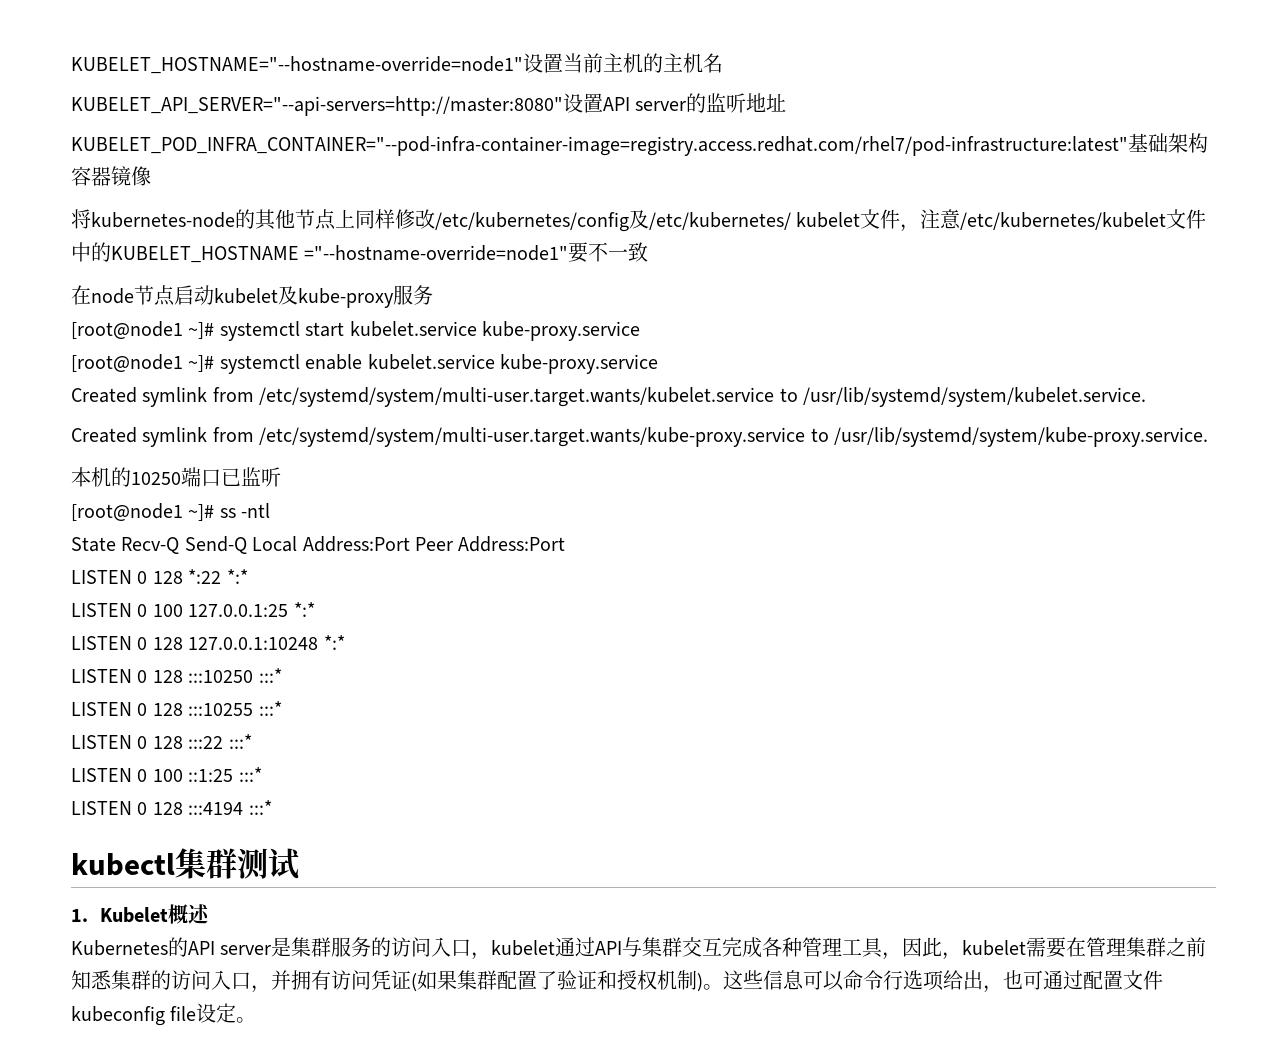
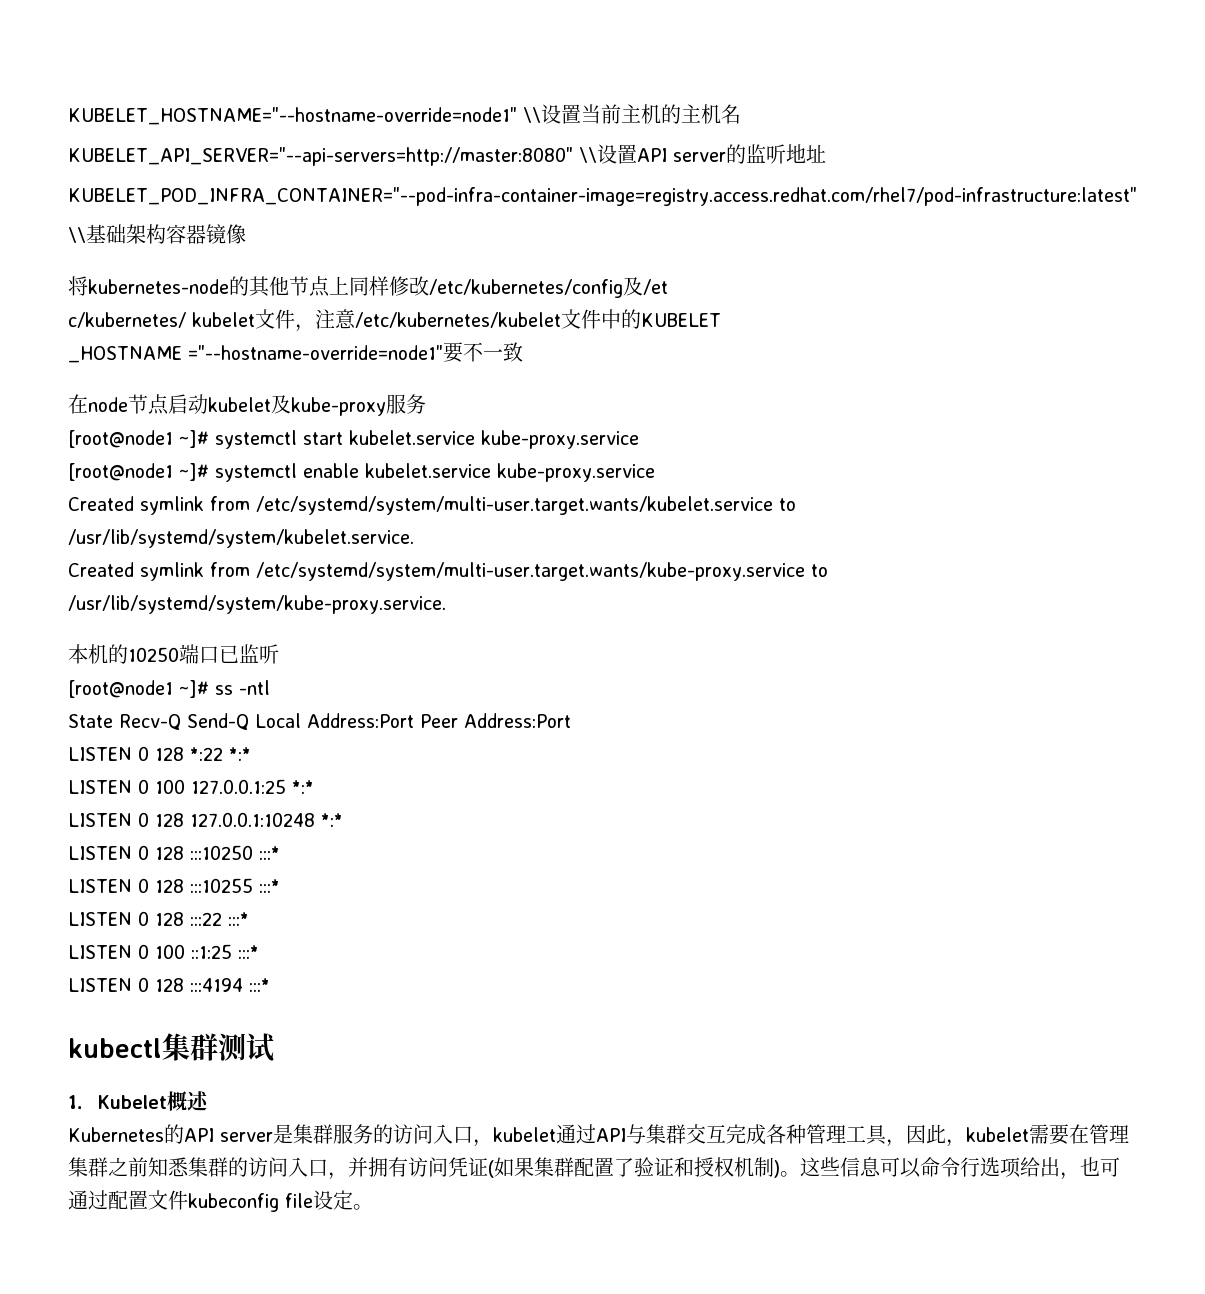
(523, 65) none -> [523,107,541,123] \\
(563, 106) none -> [578,147,597,163] \\
(1128, 146) none -> [68,227,86,243] // \\
[649,212,791,230] /etc/kubernetes/ -> [643,279,668,295] [68,312,186,328] /et // c/kubernetes/
[111,246,299,263] KUBELET_HOSTNAME -> [641,313,721,327] [68,346,182,363] KUBELET // _HOSTNAME

